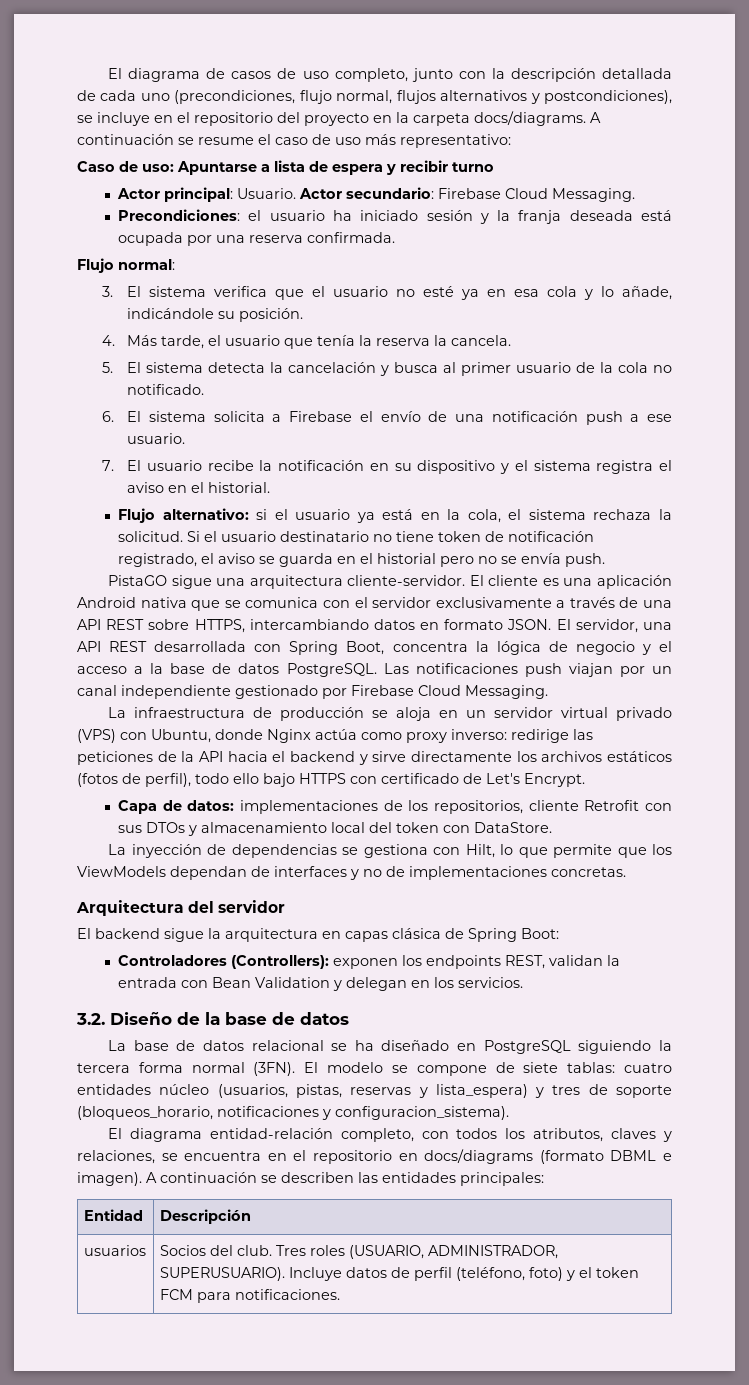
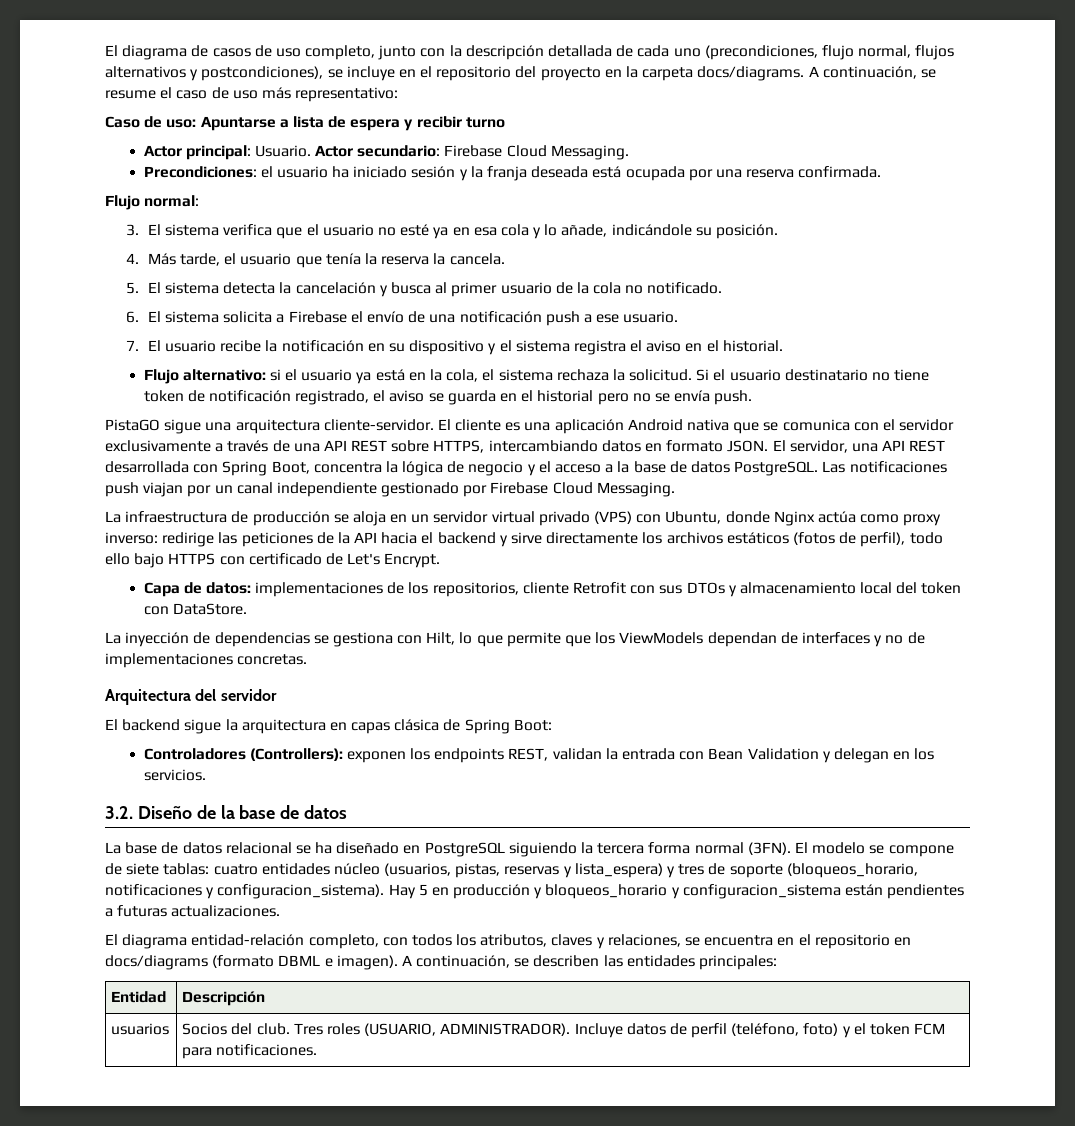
[77,134,174,145] continuación -> [822,66,917,79] continuación,
(509, 1113) none -> [388,884,965,899] [105,905,281,917] Hay 5 en producción y bloqueos_horario y configuracion_sistema están pendientes a futuras actualizaciones.
[160,1172,257,1183] continuación -> [416,955,511,968] continuación,
[427,1245,558,1259] [159,1267,285,1281] ADMINISTRADOR, SUPERUSUARIO). -> [440,1023,571,1036] ADMINISTRADOR).

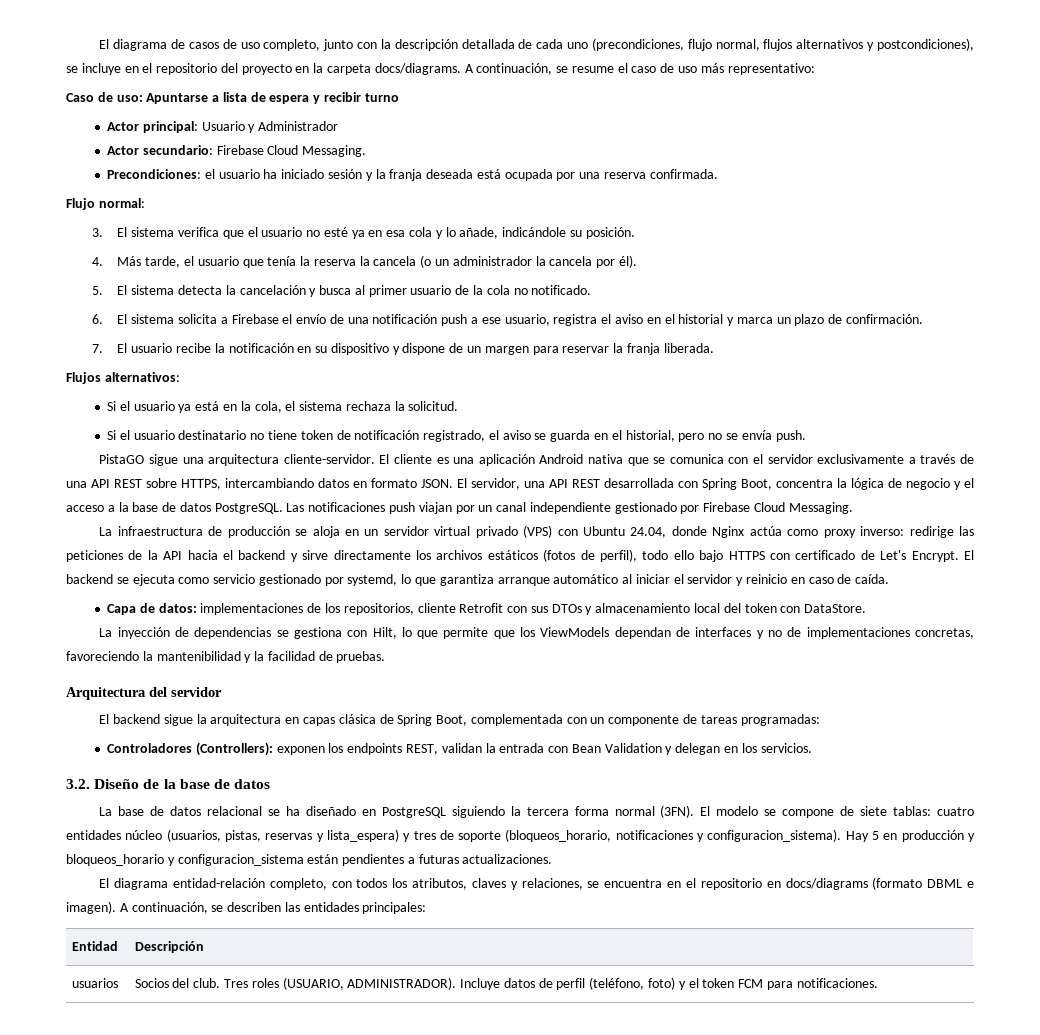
[254,145,311,157] Usuario. -> [201,121,339,133] Usuario y Administrador //
[449,253,505,265] cancela. -> [373,255,637,268] cancela (o un administrador la cancela por él).
[623,311,679,323] usuario. -> [504,314,923,326] usuario, registra el aviso en el historial y marca un plazo de confirmación.
[499,340,783,355] [143,369,281,384] el sistema registra el aviso en el historial. // Flujo alternativo: si -> [402,343,714,355] [66,372,180,384] [107,401,117,411] dispone de un margen para reservar la franja liberada. // Flujos alternativos: // Si
(693, 375) none -> (459, 406) //
[537,390,594,402] historial -> [625,430,675,442] historial,
[665,511,722,524] Ubuntu, -> [583,526,667,538] Ubuntu 24.04,
(441, 560) none -> [963,550,974,560] [66,574,890,586] El backend se ejecuta como servicio gestionado por systemd, lo que garantiza arranque automático al iniciar el servidor y reinicio en caso de caída.
[237,654,308,665] concretas. -> [914,628,974,639] [66,651,386,663] concretas, favoreciendo la mantenibilidad y la facilidad de pruebas.
[513,719,552,731] Boot: -> [436,714,820,726] Boot, complementada con un componente de tareas programadas:

